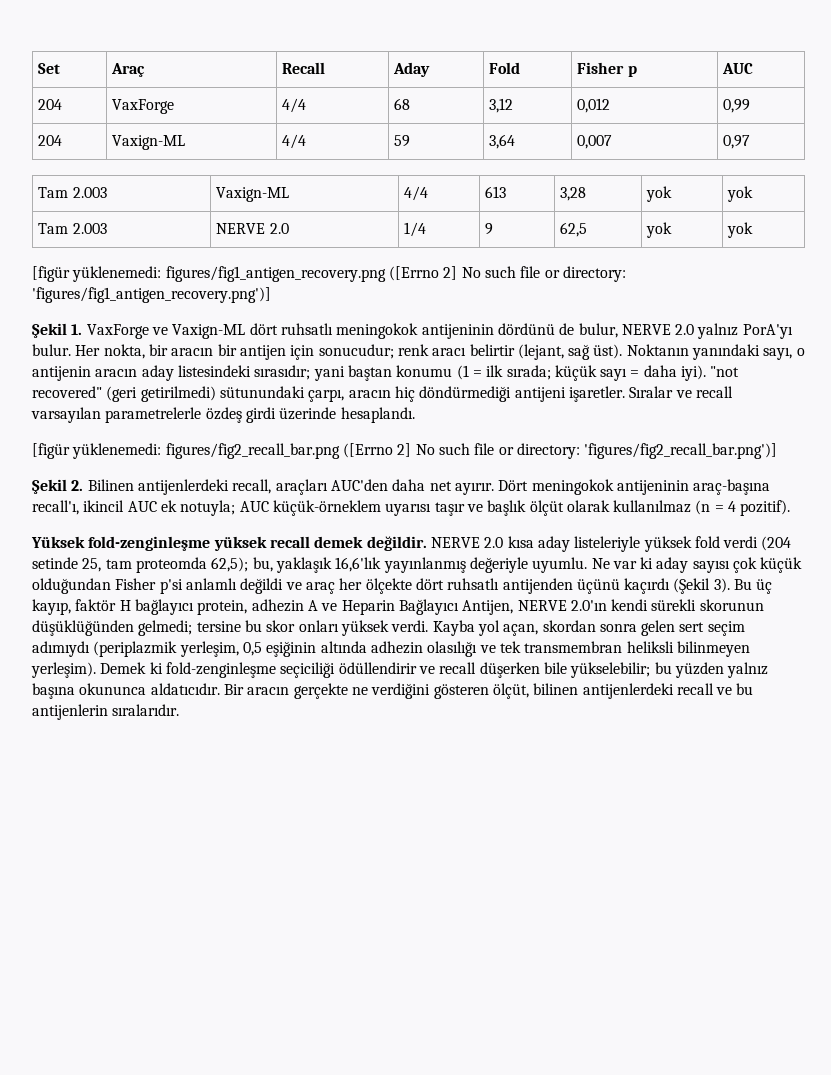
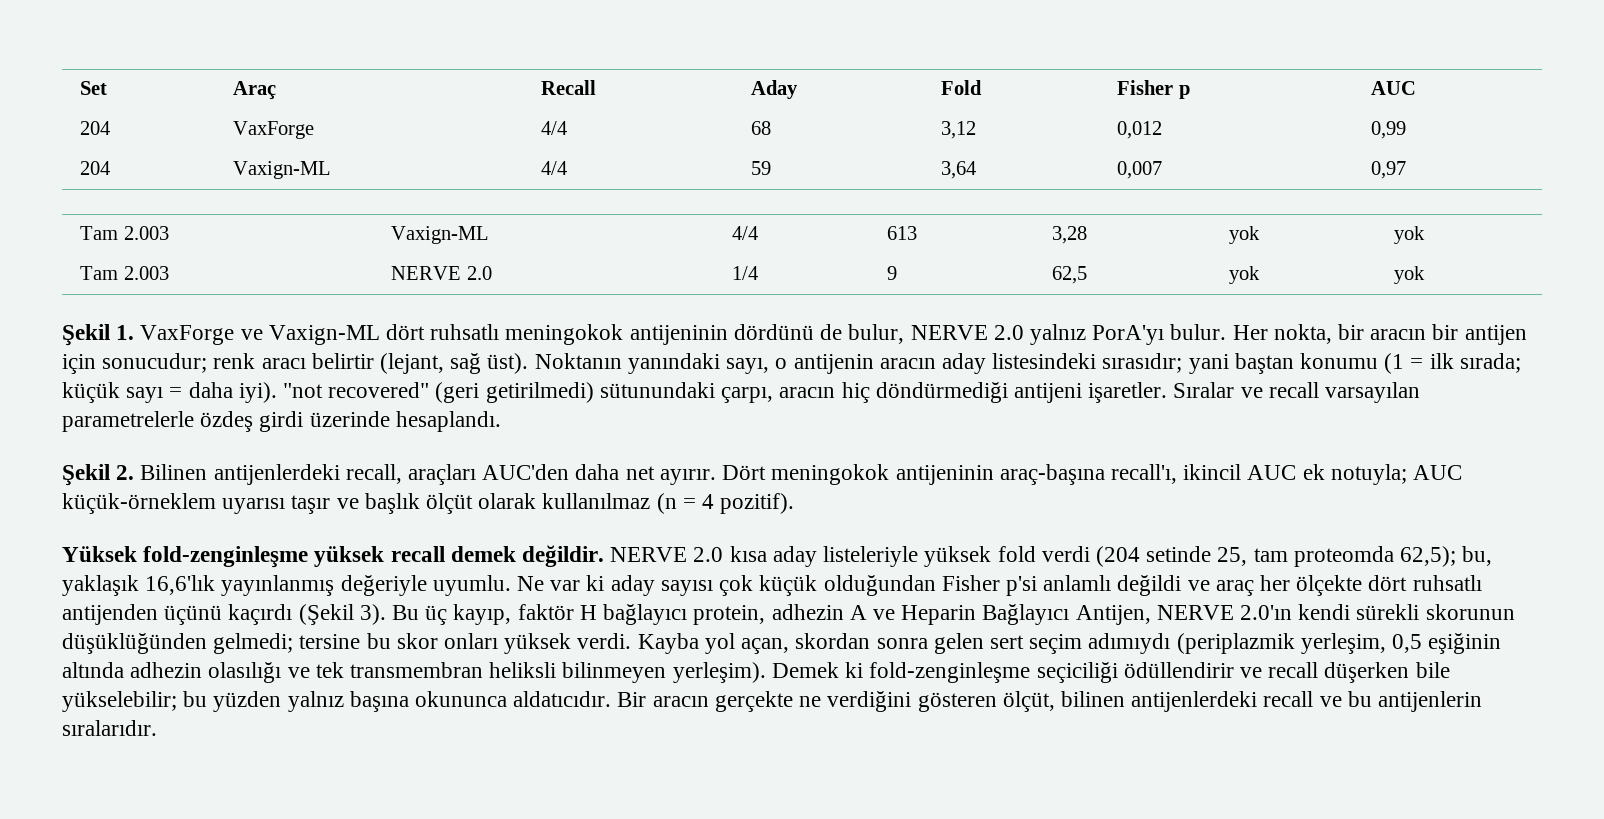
[32,266,626,282] [32,287,271,303] // [figür yüklenemedi: figures/fig1_antigen_recovery.png ([Errno 2] No such file or directory: 'figures/fig1_antigen_recovery.png')] -> (1426, 275) none
[32,443,778,459] // [figür yüklenemedi: figures/fig2_recall_bar.png ([Errno 2] No such file or directory: 'figures/fig2_recall_bar.png')] -> (501, 421) none

